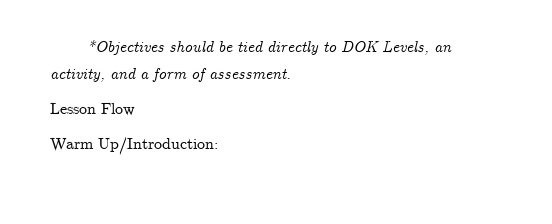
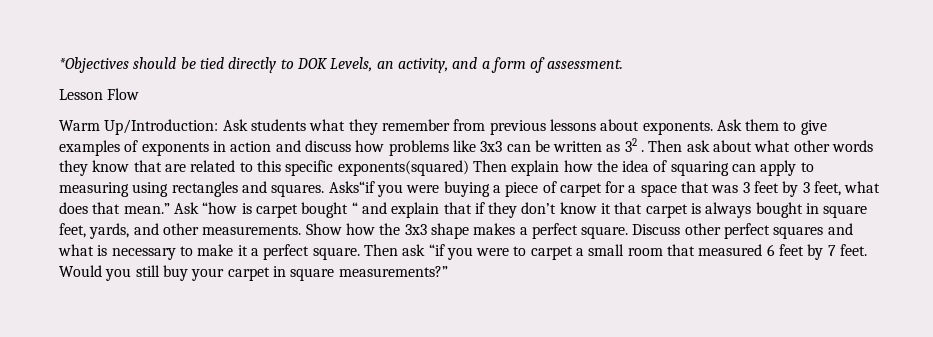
(218, 145) none -> [222,119,827,135] [59,138,874,156] [59,160,814,176] [59,181,881,197] [59,202,868,218] [59,223,853,239] [58,244,868,260] [59,265,448,281] Ask students what they remember from previous lessons about exponents. Ask them to give examples of exponents in action and discuss how problems like 3x3 can be written as 32 . Then ask about what other words they know that are related to this specific exponents(squared) Then explain how the idea of squaring can apply to measuring using rectangles and squares. Asks“if you were buying a piece of carpet for a space that was 3 feet by 3 feet, what does that mean.” Ask “how is carpet bought “ and explain that if they don’t know it that carpet is always bought in square feet, yards, and other measurements. Show how the 3x3 shape makes a perfect square. Discuss other perfect squares and what is necessary to make it a perfect square. Then ask “if you were to carpet a small room that measured 6 feet by 7 feet. Would you still buy your carpet in square measurements?”

